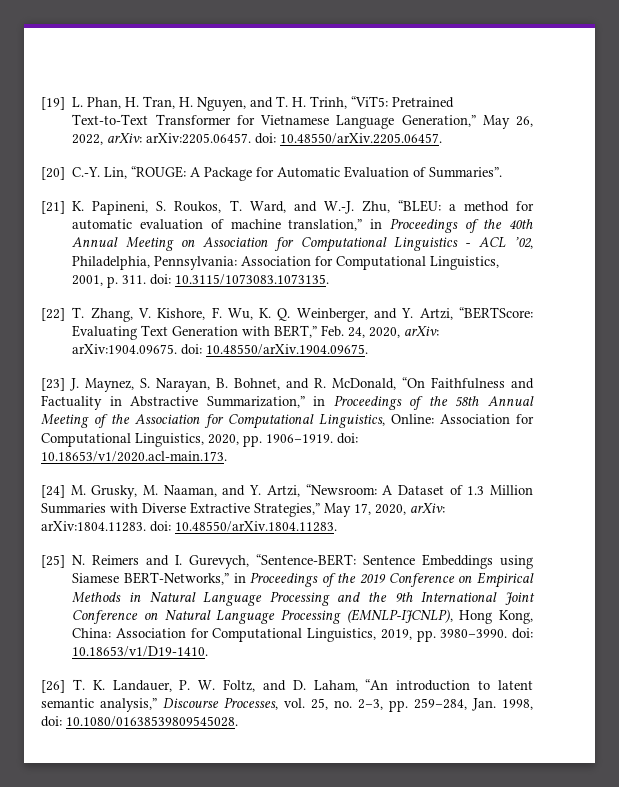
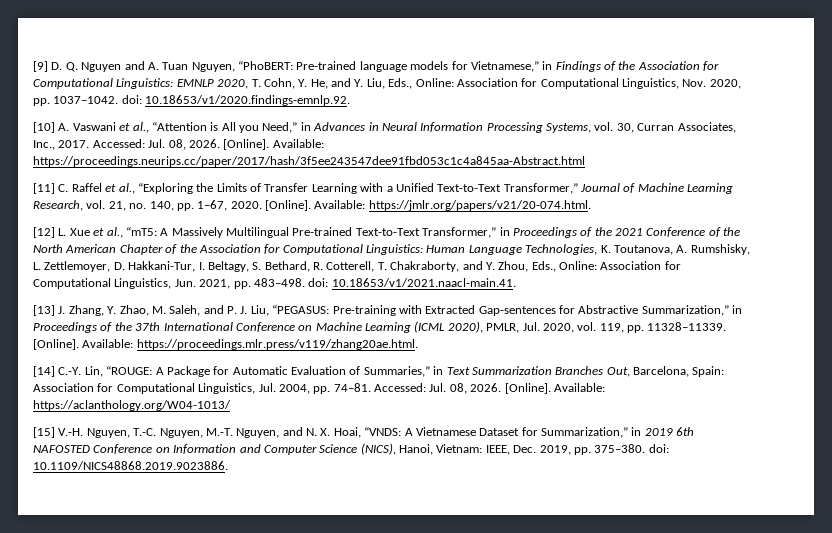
[41,96,455,111] [72,114,533,129] [72,133,443,145] [41,167,65,180] [19] L. Phan, H. Tran, H. Nguyen, and T. H. Trinh, “ViT5: Pretrained Text-to-Text Transformer for Vietnamese Language Generation,” May 26, 2022, arXiv: arXiv:2205.06457. doi: 10.48550/arXiv.2205.06457. // [20] -> [33,61,720,72] [33,78,741,89] [33,95,351,106] [33,122,736,133] [33,139,324,150] [33,156,585,167] [33,183,734,194] [33,200,591,211] [33,227,741,238] [33,244,750,255] [33,261,681,272] [33,278,516,289] [33,305,743,316] [33,321,727,333] [33,339,418,350] [33,366,55,377] [9] D. Q. Nguyen and A. Tuan Nguyen, “PhoBERT: Pre-trained language models for Vietnamese,” in Findings of the Association for Computational Linguistics: EMNLP 2020, T. Cohn, Y. He, and Y. Liu, Eds., Online: Association for Computational Linguistics, Nov. 2020, pp. 1037–1042. doi: 10.18653/v1/2020.findings-emnlp.92. // [10] A. Vaswani et al., “Attention is All you Need,” in Advances in Neural Information Processing Systems, vol. 30, Curran Associates, Inc., 2017. Accessed: Jul. 08, 2026. [Online]. Available: https://proceedings.neurips.cc/paper/2017/hash/3f5ee243547dee91fbd053c1c4a845aa-Abstract.html // [11] C. Raffel et al., “Exploring the Limits of Transfer Learning with a Unified Text-to-Text Transformer,” Journal of Machine Learning Research, vol. 21, no. 140, pp. 1–67, 2020. [Online]. Available: https://jmlr.org/papers/v21/20-074.html. // [12] L. Xue et al., “mT5: A Massively Multilingual Pre-trained Text-to-Text Transformer,” in Proceedings of the 2021 Conference of the North American Chapter of the Association for Computational Linguistics: Human Language Technologies, K. Toutanova, A. Rumshisky, L. Zettlemoyer, D. Hakkani-Tur, I. Beltagy, S. Bethard, R. Cotterell, T. Chakraborty, and Y. Zhou, Eds., Online: Association for Computational Linguistics, Jun. 2021, pp. 483–498. doi: 10.18653/v1/2021.naacl-main.41. // [13] J. Zhang, Y. Zhao, M. Saleh, and P. J. Liu, “PEGASUS: Pre-training with Extracted Gap-sentences for Abstractive Summarization,” in Proceedings of the 37th International Conference on Machine Learning (ICML 2020), PMLR, Jul. 2020, vol. 119, pp. 11328–11339. [Online]. Available: https://proceedings.mlr.press/v119/zhang20ae.html. // [14]
[429,167,503,178] [41,200,534,215] [72,218,533,233] [72,237,533,252] [72,256,500,270] [72,274,330,288] [41,307,533,322] [72,325,440,340] [72,344,369,355] [41,377,534,392] [41,395,534,410] [41,414,534,429] [41,433,358,447] [41,451,227,462] [41,484,533,499] [41,502,445,517] [41,521,337,532] [41,554,533,569] [72,572,535,588] [72,591,536,606] [72,609,533,624] [72,628,533,642] [72,646,209,657] [41,679,533,693] [41,697,533,712] [41,716,238,727] Summaries”. // [21] K. Papineni, S. Roukos, T. Ward, and W.-J. Zhu, “BLEU: a method for automatic evaluation of machine translation,” in Proceedings of the 40th Annual Meeting on Association for Computational Linguistics - ACL ’02, Philadelphia, Pennsylvania: Association for Computational Linguistics, 2001, p. 311. doi: 10.3115/1073083.1073135. // [22] T. Zhang, V. Kishore, F. Wu, K. Q. Weinberger, and Y. Artzi, “BERTScore: Evaluating Text Generation with BERT,” Feb. 24, 2020, arXiv: arXiv:1904.09675. doi: 10.48550/arXiv.1904.09675. // [23] J. Maynez, S. Narayan, B. Bohnet, and R. McDonald, “On Faithfulness and Factuality in Abstractive Summarization,” in Proceedings of the 58th Annual Meeting of the Association for Computational Linguistics, Online: Association for Computational Linguistics, 2020, pp. 1906–1919. doi: 10.18653/v1/2020.acl-main.173. // [24] M. Grusky, M. Naaman, and Y. Artzi, “Newsroom: A Dataset of 1.3 Million Summaries with Diverse Extractive Strategies,” May 17, 2020, arXiv: arXiv:1804.11283. doi: 10.48550/arXiv.1804.11283. // [25] N. Reimers and I. Gurevych, “Sentence-BERT: Sentence Embeddings using Siamese BERT-Networks,” in Proceedings of the 2019 Conference on Empirical Methods in Natural Language Processing and the 9th International Joint Conference on Natural Language Processing (EMNLP-IJCNLP), Hong Kong, China: Association for Computational Linguistics, 2019, pp. 3980–3990. doi: 10.18653/v1/D19-1410. // [26] T. K. Landauer, P. W. Foltz, and D. Laham, “An introduction to latent semantic analysis,” Discourse Processes, vol. 25, no. 2–3, pp. 259–284, Jan. 1998, doi: 10.1080/01638539809545028. -> [363,366,725,377] [33,383,605,394] [33,400,231,411] [33,427,695,438] [33,443,669,455] [33,461,228,470] Summaries,” in Text Summarization Branches Out, Barcelona, Spain: Association for Computational Linguistics, Jul. 2004, pp. 74–81. Accessed: Jul. 08, 2026. [Online]. Available: https://aclanthology.org/W04-1013/ // [15] V.-H. Nguyen, T.-C. Nguyen, M.-T. Nguyen, and N. X. Hoai, “VNDS: A Vietnamese Dataset for Summarization,” in 2019 6th NAFOSTED Conference on Information and Computer Science (NICS), Hanoi, Vietnam: IEEE, Dec. 2019, pp. 375–380. doi: 10.1109/NICS48868.2019.9023886.

